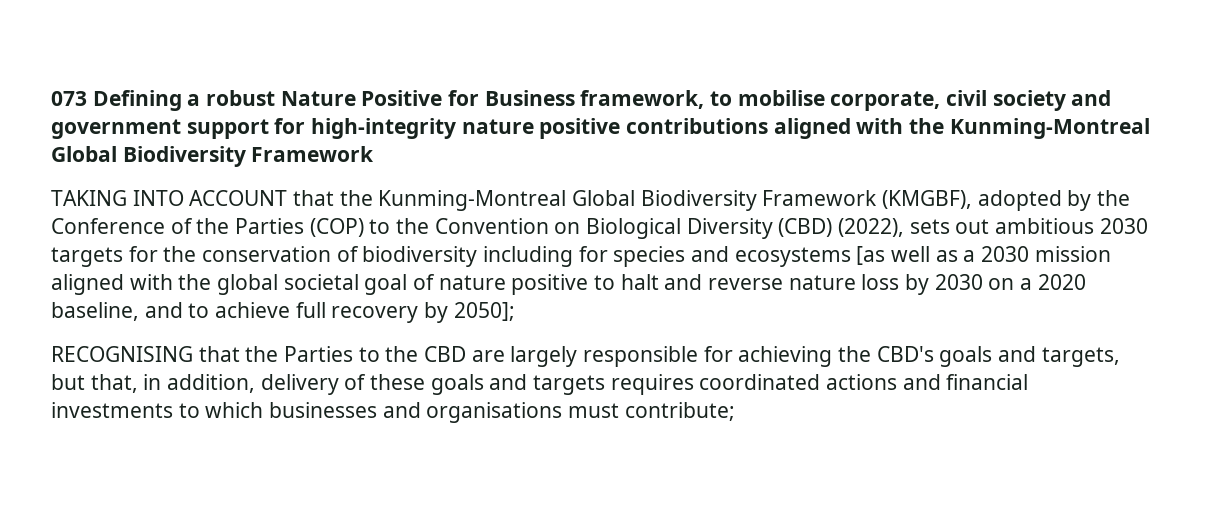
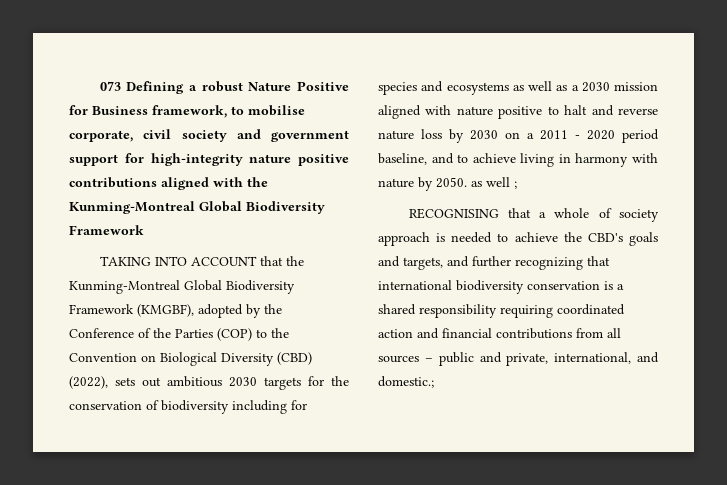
[856,246,886,265] [as -> [512,85,524,91] as
[178,274,436,295] the global societal goal of -> (452, 110) none
[1037,274,1086,290] [51,302,515,323] [51,346,833,367] 2020 baseline, and to achieve full recovery by 2050]; // RECOGNISING that the Parties to the CBD are largely responsible for achieving -> [540,129,659,143] [378,153,658,167] [378,177,517,191] [408,208,659,222] [378,232,558,246] 2011 - 2020 period baseline, and to achieve living in harmony with nature by 2050. as well ; // RECOGNISING that a whole of society approach is needed to achieve
[51,374,1029,395] [51,402,735,423] but that, in addition, delivery of these goals and targets requires coordinated actions and financial investments to which businesses and organisations must contribute; -> [447,256,610,270] [378,280,624,294] [378,304,625,318] [378,328,621,339] [378,352,659,366] [378,376,434,388] and further recognizing that international biodiversity conservation is a shared responsibility requiring coordinated action and financial contributions from all sources – public and private, international, and domestic.;

